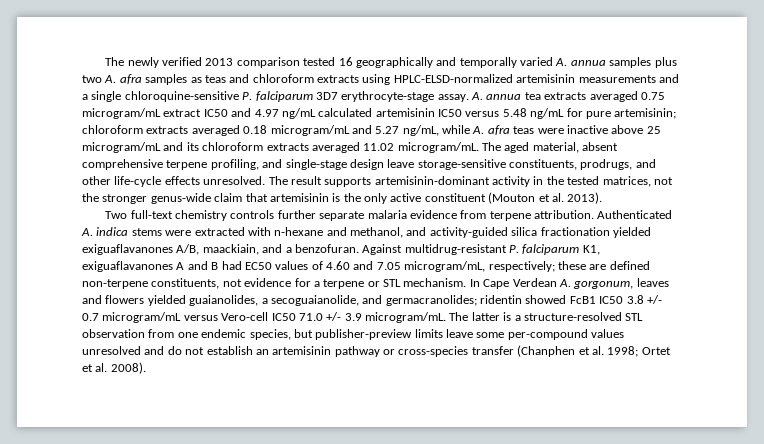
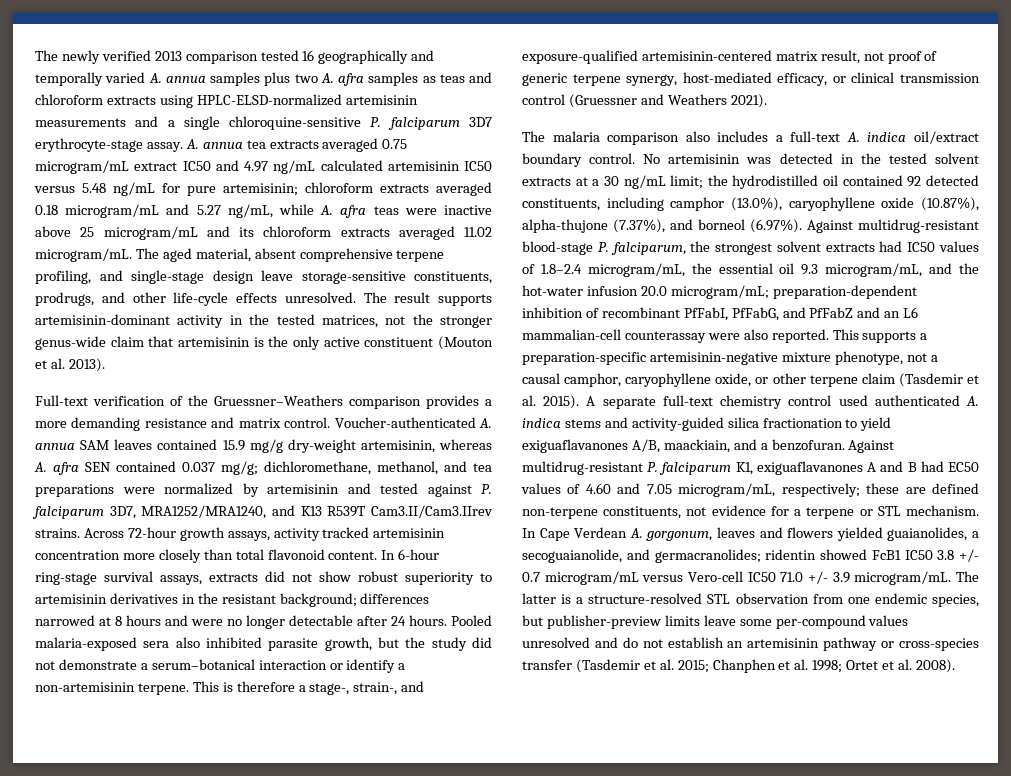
[105,210,673,221] [81,227,403,238] Two full-text chemistry controls further separate malaria evidence from terpene attribution. Authenticated A. indica stems were extracted with n-hexane and methanol, -> [35,395,492,409] [35,417,493,431] [35,439,492,453] [34,461,492,475] [35,483,492,497] [32,505,494,519] [35,527,446,541] [35,549,440,563] [35,571,492,585] [35,593,430,607] [35,615,492,629] [35,637,492,651] [35,659,406,673] [35,681,425,695] [522,50,938,64] [522,72,980,86] [522,94,767,108] [522,131,979,145] [522,153,979,167] [522,175,979,189] [522,197,979,211] [522,219,979,233] [522,241,979,255] [522,263,980,277] [522,285,917,299] [522,307,919,321] [522,329,928,343] [522,351,938,365] [522,373,979,387] [522,395,979,409] [522,418,601,428] Full-text verification of the Gruessner–Weathers comparison provides a more demanding resistance and matrix control. Voucher-authenticated A. annua SAM leaves contained 15.9 mg/g dry-weight artemisinin, whereas A. afra SEN contained 0.037 mg/g; dichloromethane, methanol, and tea preparations were normalized by artemisinin and tested against P. falciparum 3D7, MRA1252/MRA1240, and K13 R539T Cam3.II/Cam3.IIrev strains. Across 72-hour growth assays, activity tracked artemisinin concentration more closely than total flavonoid content. In 6-hour ring-stage survival assays, extracts did not show robust superiority to artemisinin derivatives in the resistant background; differences narrowed at 8 hours and were no longer detectable after 24 hours. Pooled malaria-exposed sera also inhibited parasite growth, but the study did not demonstrate a serum–botanical interaction or identify a non-artemisinin terpene. This is therefore a stage-, strain-, and exposure-qualified artemisinin-centered matrix result, not proof of generic terpene synergy, host-mediated efficacy, or clinical transmission control (Gruessner and Weathers 2021). // The malaria comparison also includes a full-text A. indica oil/extract boundary control. No artemisinin was detected in the tested solvent extracts at a 30 ng/mL limit; the hydrodistilled oil contained 92 detected constituents, including camphor (13.0%), caryophyllene oxide (10.87%), alpha-thujone (7.37%), and borneol (6.97%). Against multidrug-resistant blood-stage P. falciparum, the strongest solvent extracts had IC50 values of 1.8–2.4 microgram/mL, the essential oil 9.3 microgram/mL, and the hot-water infusion 20.0 microgram/mL; preparation-dependent inhibition of recombinant PfFabI, PfFabG, and PfFabZ and an L6 mammalian-cell counterassay were also reported. This supports a preparation-specific artemisinin-negative mixture phenotype, not a causal camphor, caryophyllene oxide, or other terpene claim (Tasdemir et al. 2015). A separate full-text chemistry control used authenticated A. indica stems
[612,227,651,238] yielded -> [845,417,892,431] to yield
[517,345,576,357] (Chanphen -> [575,659,776,673] (Tasdemir et al. 2015; Chanphen

